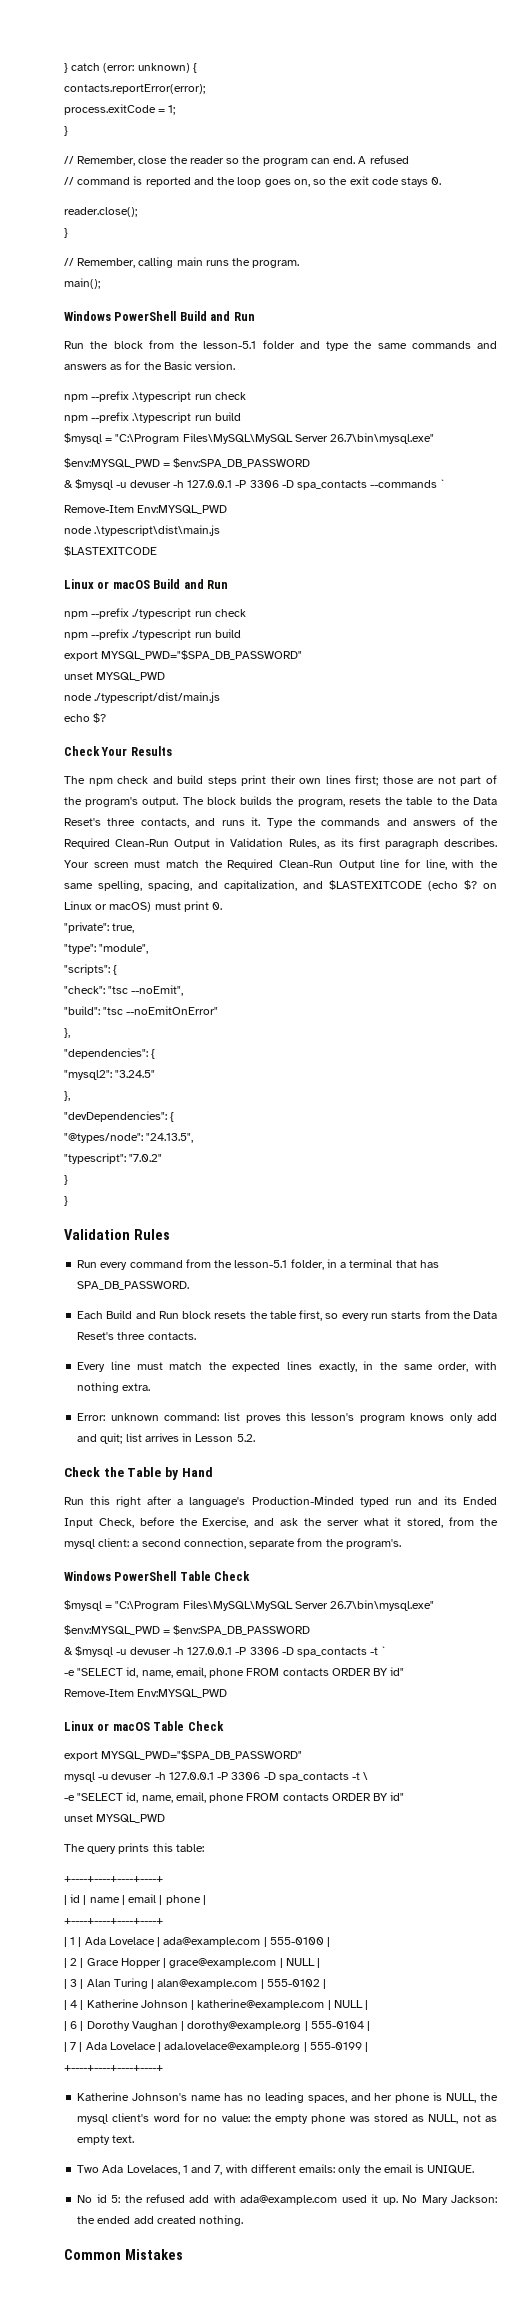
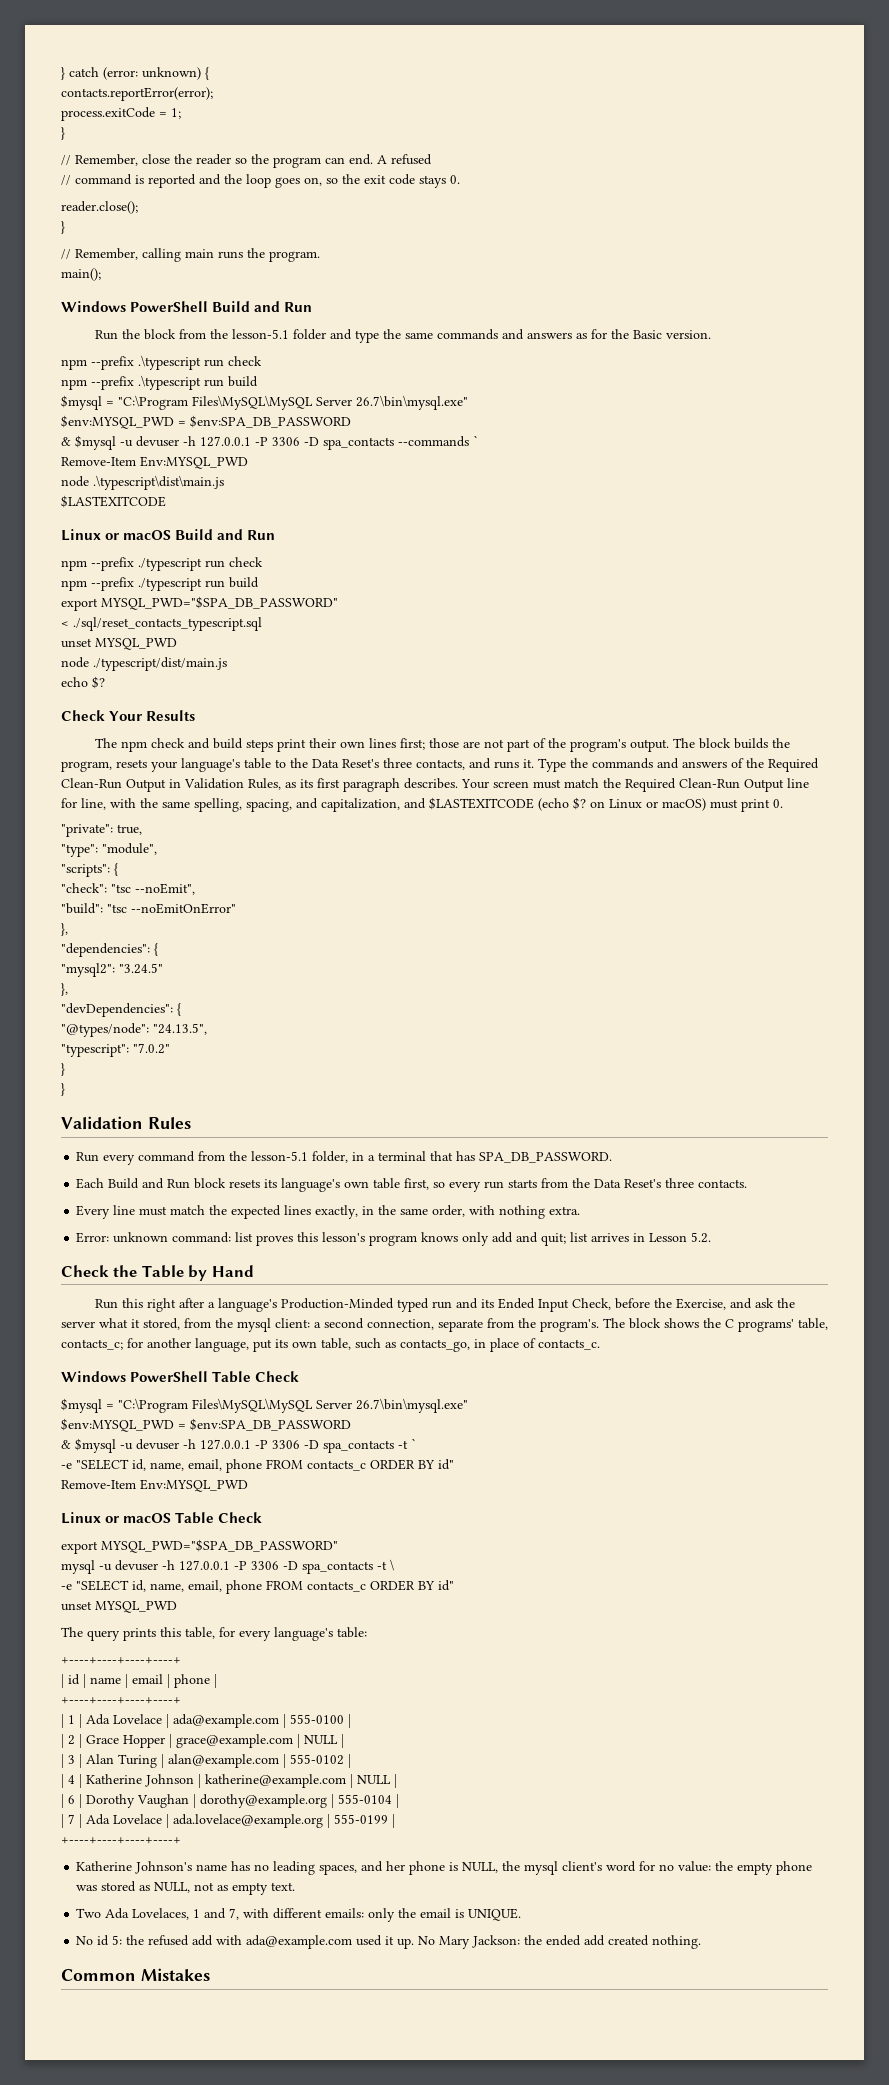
(303, 655) none -> [61,617,262,631] // < ./sql/reset_contacts_typescript.sql
[385,797,404,805] the -> [151,758,240,772] your language's
[249,1311,268,1319] the -> [264,1178,370,1192] its language's own
(401, 1544) none -> [603,1318,828,1332] [61,1338,600,1352] The block shows the C programs' table, contacts_c; for another language, put its own table, such as contacts_go, in place of contacts_c.
[282,1668,329,1676] contacts -> [307,1460,366,1471] contacts_c
[282,1793,329,1801] contacts -> [307,1581,366,1592] contacts_c
(173, 1847) none -> [185,1627,333,1641] table, for every language's

